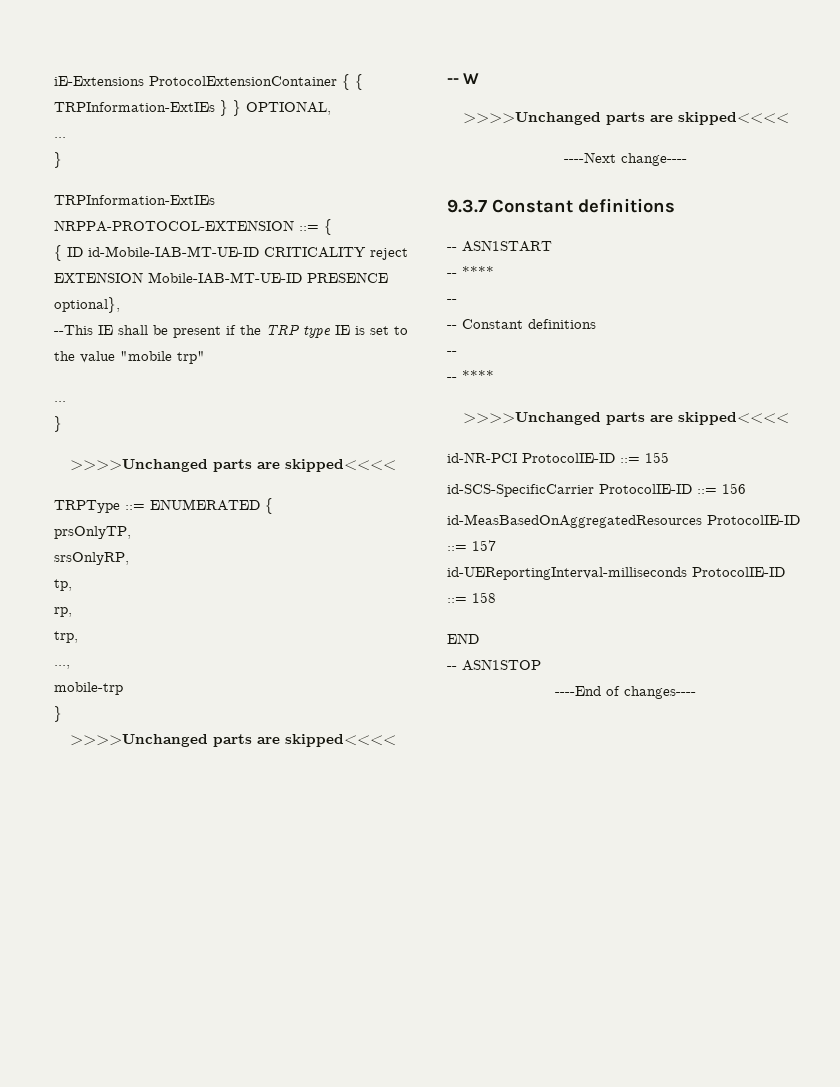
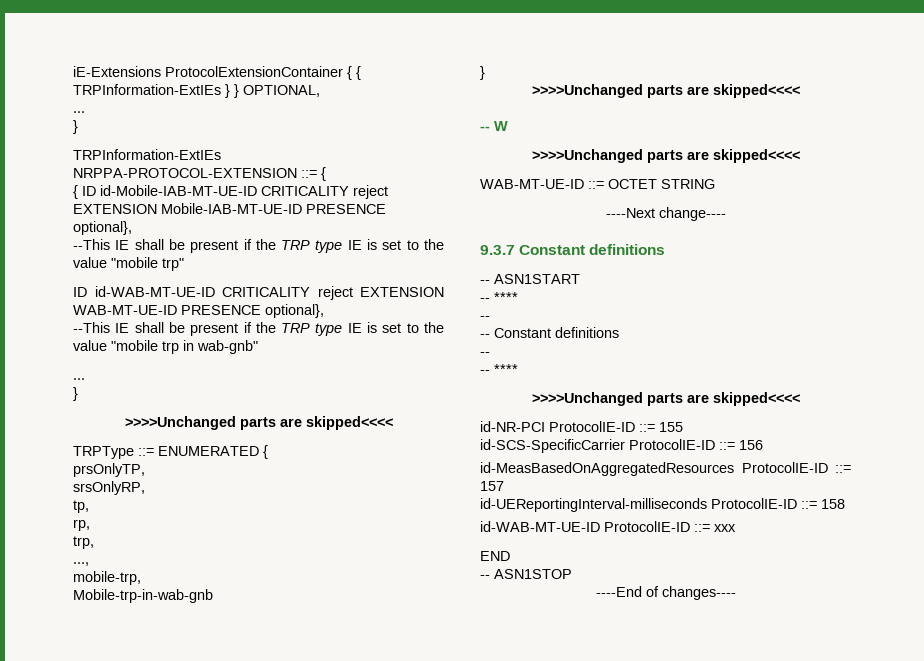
(205, 357) none -> [73,286,444,300] [73,304,324,318] [73,322,445,336] [73,340,258,354] // ID id-WAB-MT-UE-ID CRITICALITY reject EXTENSION WAB-MT-UE-ID PRESENCE optional}, // --This IE shall be present if the TRP type IE is set to the value "mobile trp in wab-gnb"
[54,682,123,695] mobile-trp -> [73,571,141,585] [73,589,213,603] mobile-trp, // Mobile-trp-in-wab-gnb
(789, 118) none -> [480,179,715,189] // WAB-MT-UE-ID ::= OCTET STRING
(496, 597) none -> [480,521,736,532] // id-WAB-MT-UE-ID ProtocolIE-ID ::= xxx

